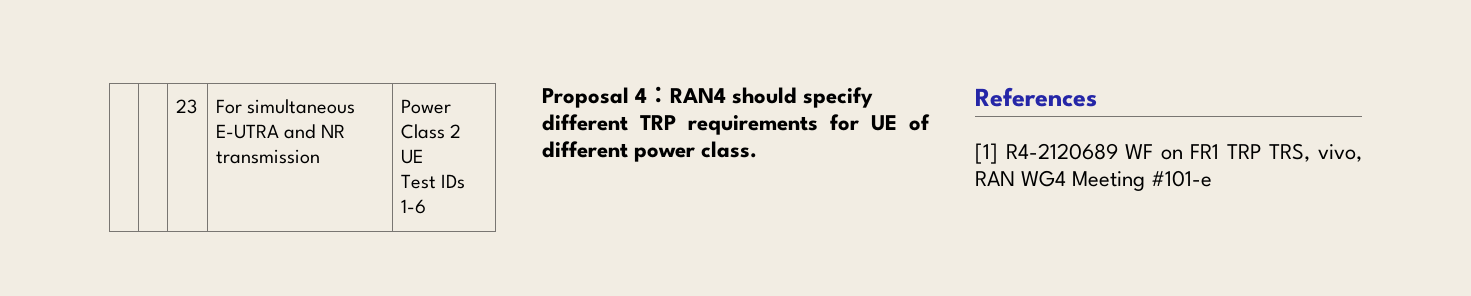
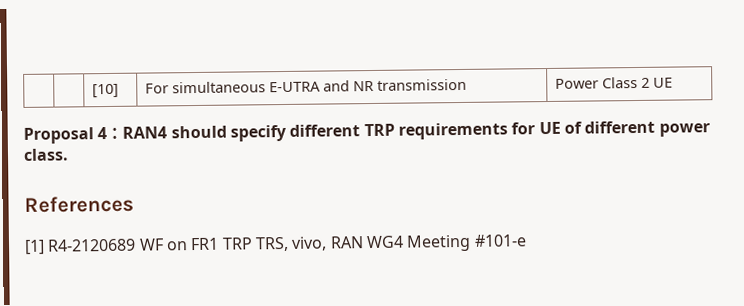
[176,99,198,114] | | 23 -> [91,83,119,99] | | [10]
[401,174,466,189] [401,199,427,214] // Test IDs 1-6 -> (673, 82) none

